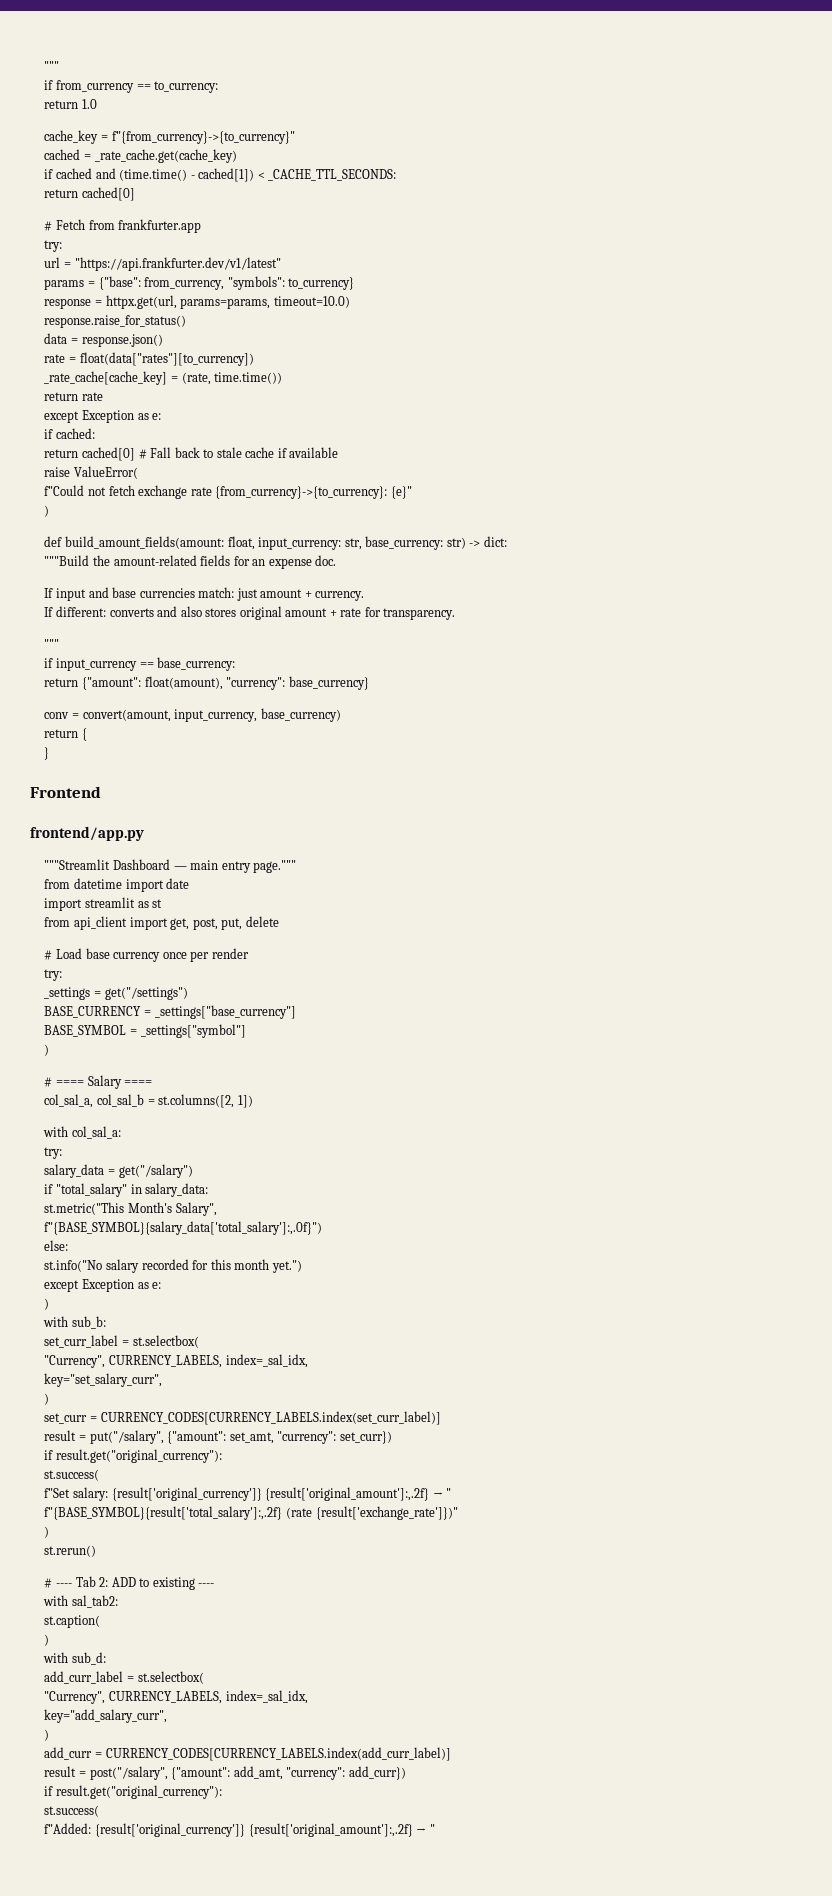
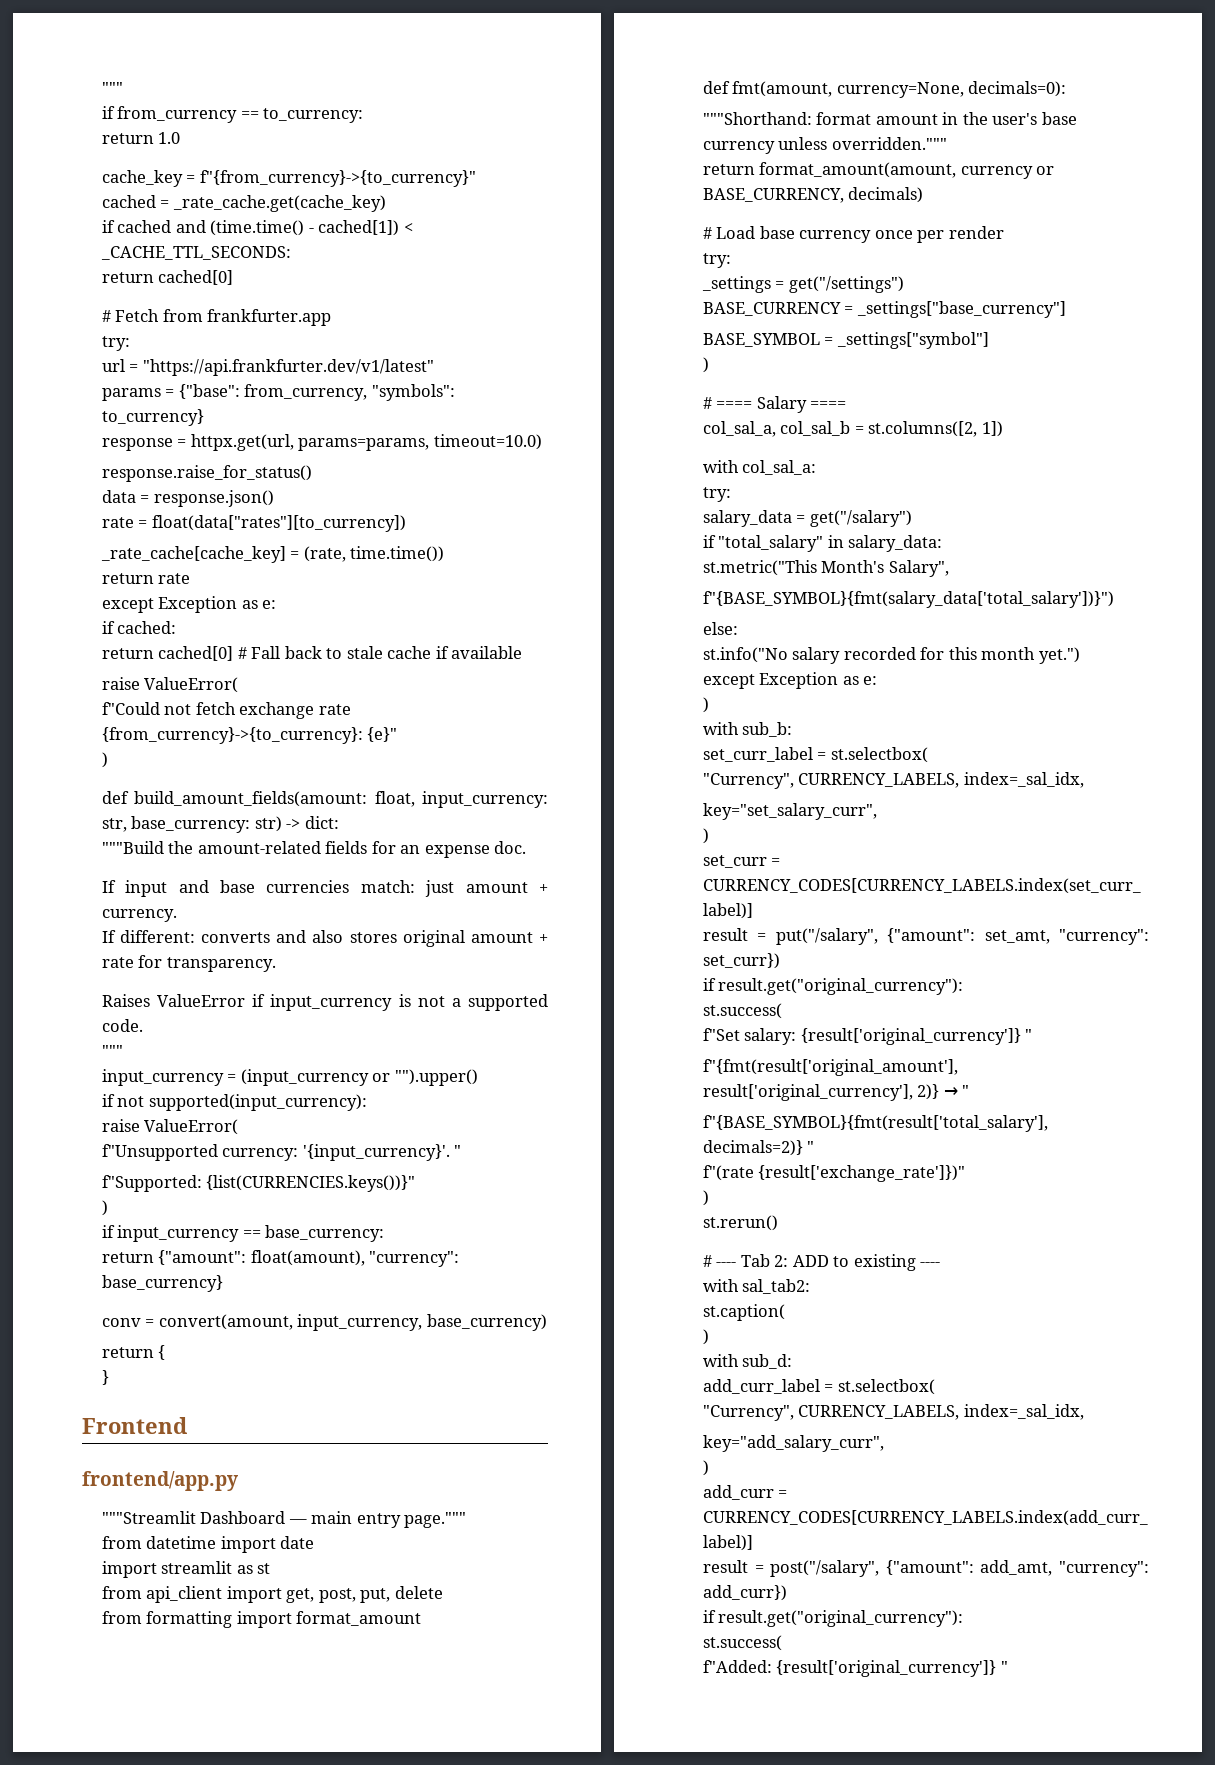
[44,639,60,649] """ -> [101,994,548,1011] [101,1019,143,1032] [101,1045,123,1057] [101,1069,478,1086] [101,1094,367,1111] [101,1119,239,1135] [101,1144,462,1161] [101,1175,416,1192] [101,1200,108,1216] Raises ValueError if input_currency is not a supported code. // """ // input_currency = (input_currency or "").upper() // if not supported(input_currency): // raise ValueError( // f"Unsupported currency: '{input_currency}'. " // f"Supported: {list(CURRENCIES.keys())}" // )
(279, 921) none -> [101,1611,422,1628] [702,81,1067,98] [702,112,1077,125] [702,137,947,154] [702,162,1055,179] [702,187,924,203] // from formatting import format_amount // def fmt(amount, currency=None, decimals=0): // """Shorthand: format amount in the user's base currency unless overridden.""" // return format_amount(amount, currency or BASE_CURRENCY, decimals)
[44,1221,323,1235] f"{BASE_SYMBOL}{salary_data['total_salary']:,.0f}") -> [702,591,1114,608] f"{BASE_SYMBOL}{fmt(salary_data['total_salary'])}")
[265,1487,452,1501] [44,1506,312,1520] {result['original_amount']:,.2f} → " // f"{BASE_SYMBOL}{result['total_salary']:,.2f} (rate -> [1025,1029,1033,1041] [702,1059,958,1076] [702,1084,970,1101] [702,1115,1048,1132] [702,1140,815,1156] [702,1165,754,1181] " // f"{fmt(result['original_amount'], result['original_currency'], 2)} → " // f"{BASE_SYMBOL}{fmt(result['total_salary'], decimals=2)} " // f"(rate
[248,1823,427,1837] {result['original_amount']:,.2f} → -> (997, 1668) none

